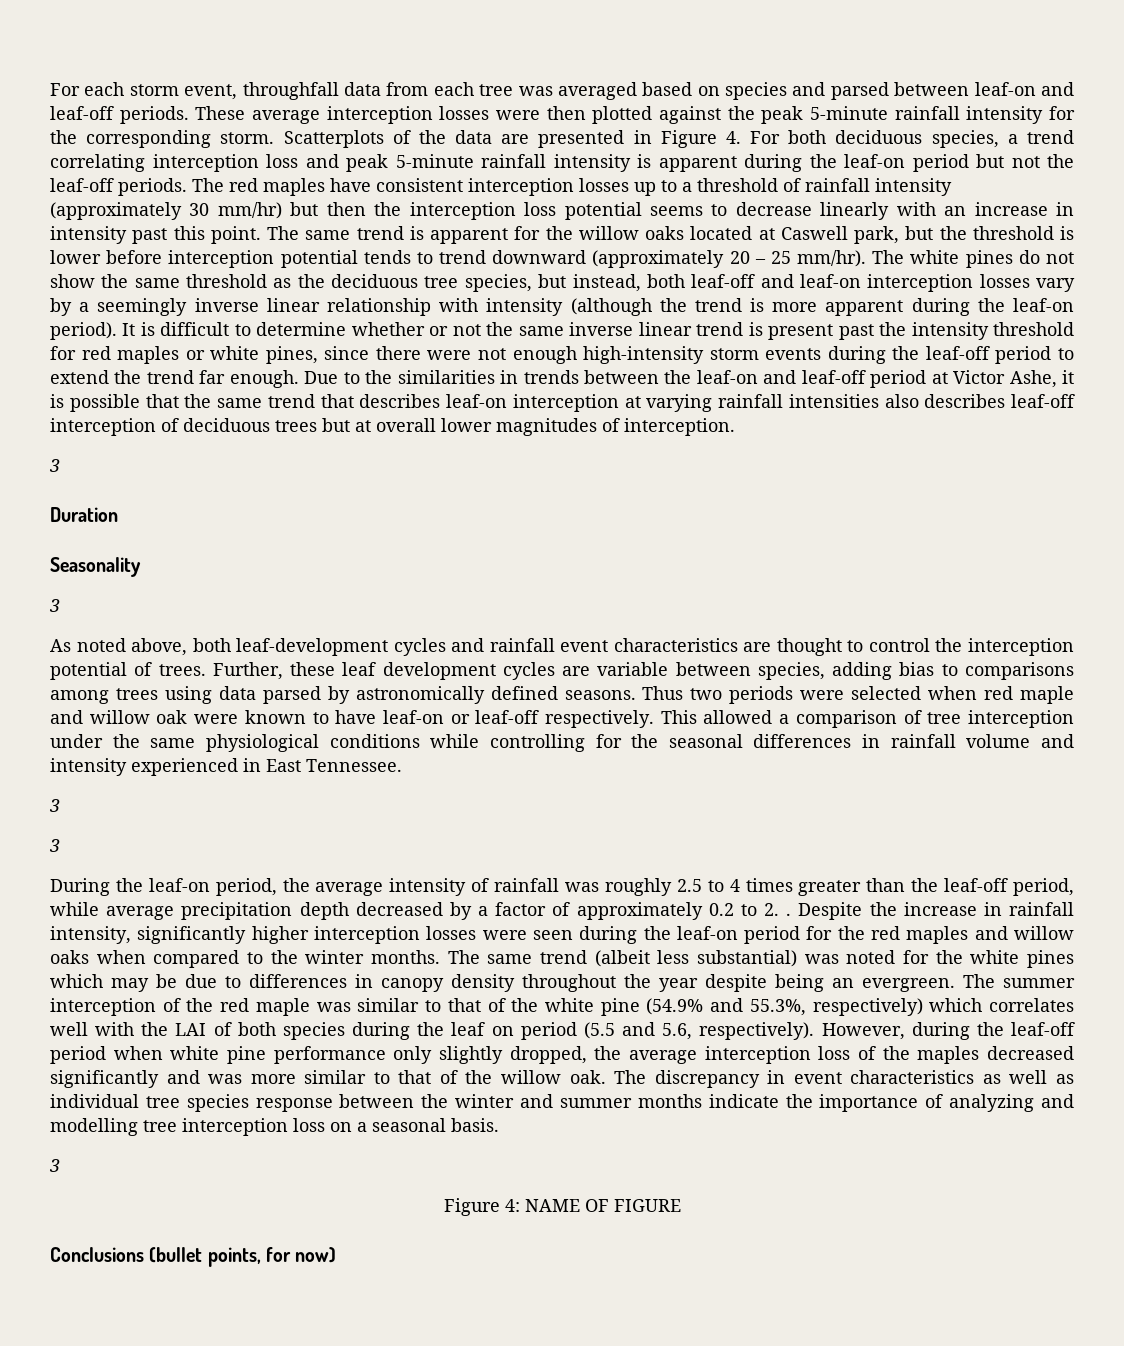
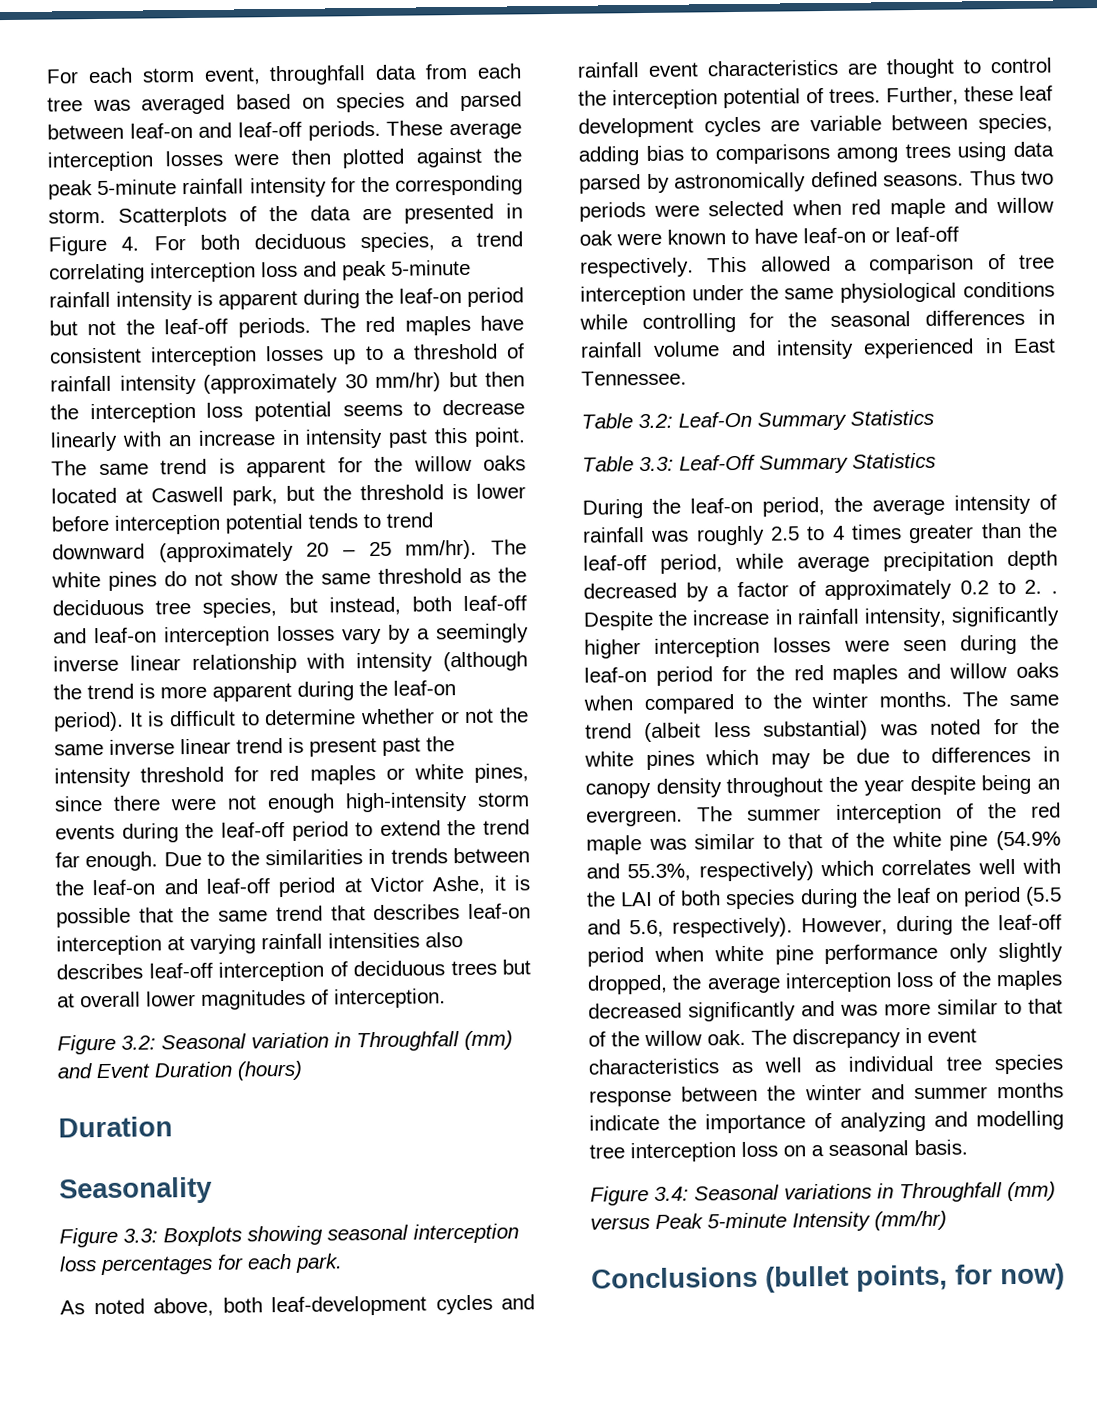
[49,459,60,472] [50,507,118,522] [50,557,141,577] [49,599,60,612] 3 // Duration // Seasonality // 3 -> [57,1030,513,1055] [57,1060,303,1081] [58,1116,173,1138] [59,1176,213,1205] [59,1223,519,1248] [59,1253,343,1276] Figure 3.2: Seasonal variation in Throughfall (mm) and Event Duration (hours) // Duration // Seasonality // Figure 3.3: Boxplots showing seasonal interception loss percentages for each park.
[49,799,60,812] [49,839,60,852] 3 // 3 -> [581,409,934,431] [582,452,936,474] Table 3.2: Leaf-On Summary Statistics // Table 3.3: Leaf-Off Summary Statistics
[49,1159,60,1172] [443,1198,681,1216] // 3 // Figure 4: NAME OF FIGURE -> [590,1181,1056,1206] [590,1210,947,1232] // Figure 3.4: Seasonal variations in Throughfall (mm) versus Peak 5-minute Intensity (mm/hr)

